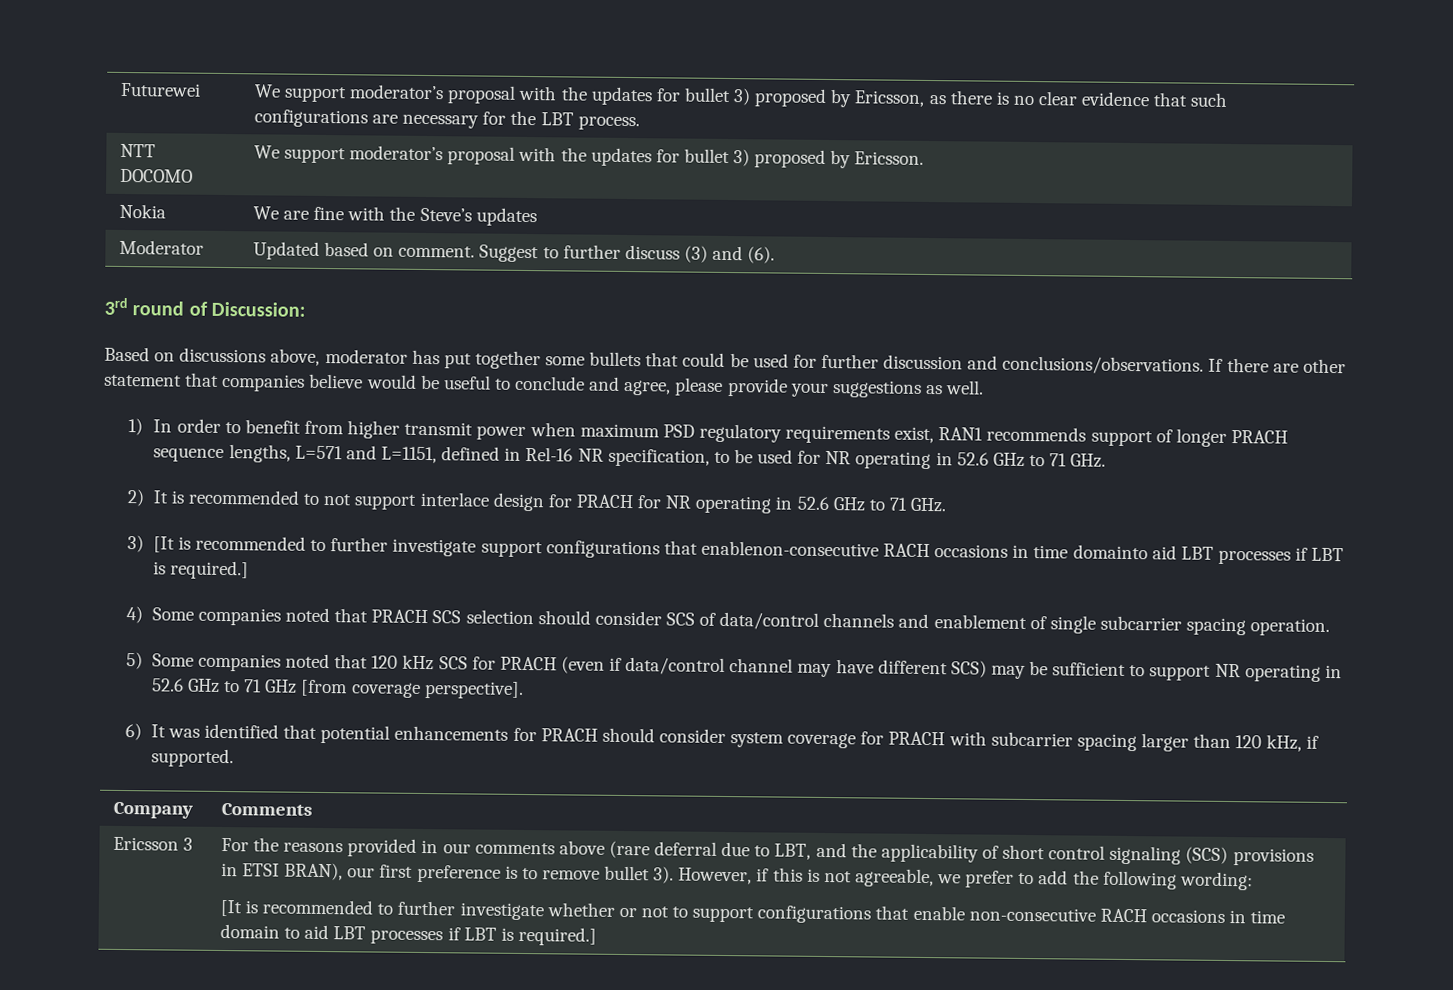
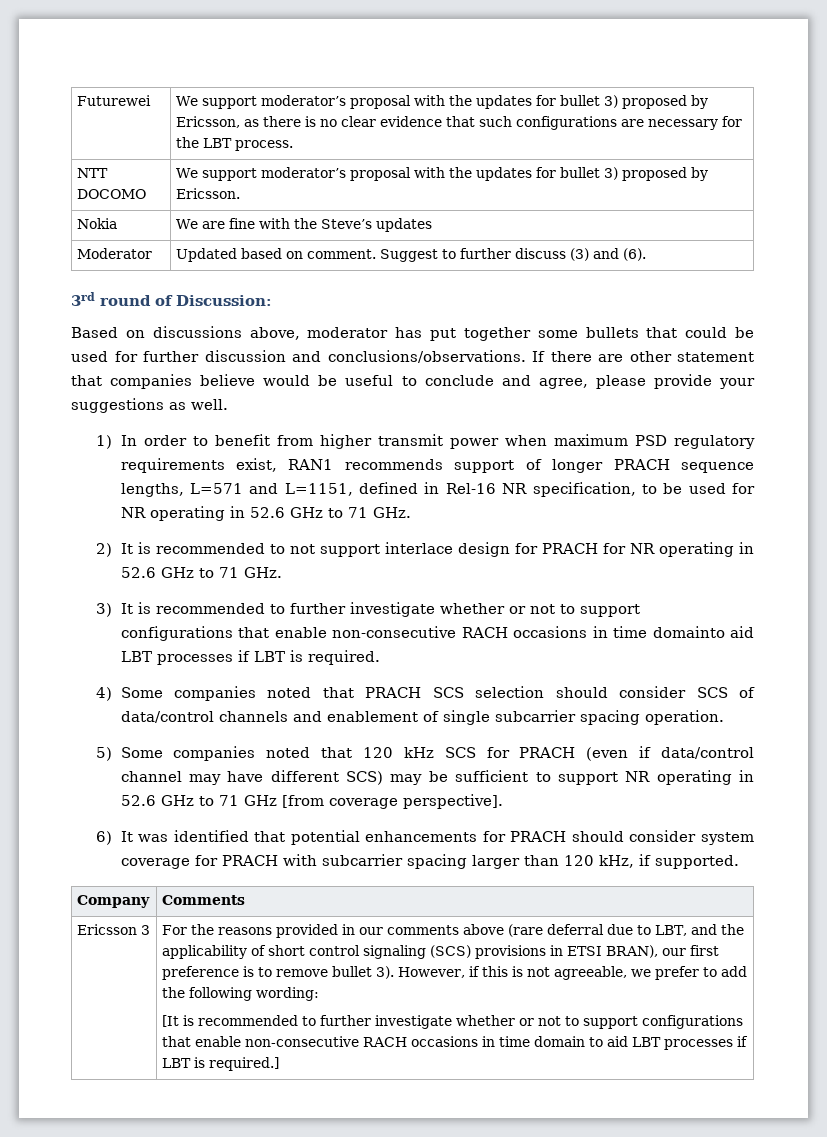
[152,535,879,559] [It is recommended to further investigate support configurations that enablenon-consecutive -> [120,602,640,617] [120,626,457,641] It is recommended to further investigate whether or not to support configurations that enable non-consecutive
[169,560,249,580] required.] -> [307,650,380,665] required.

